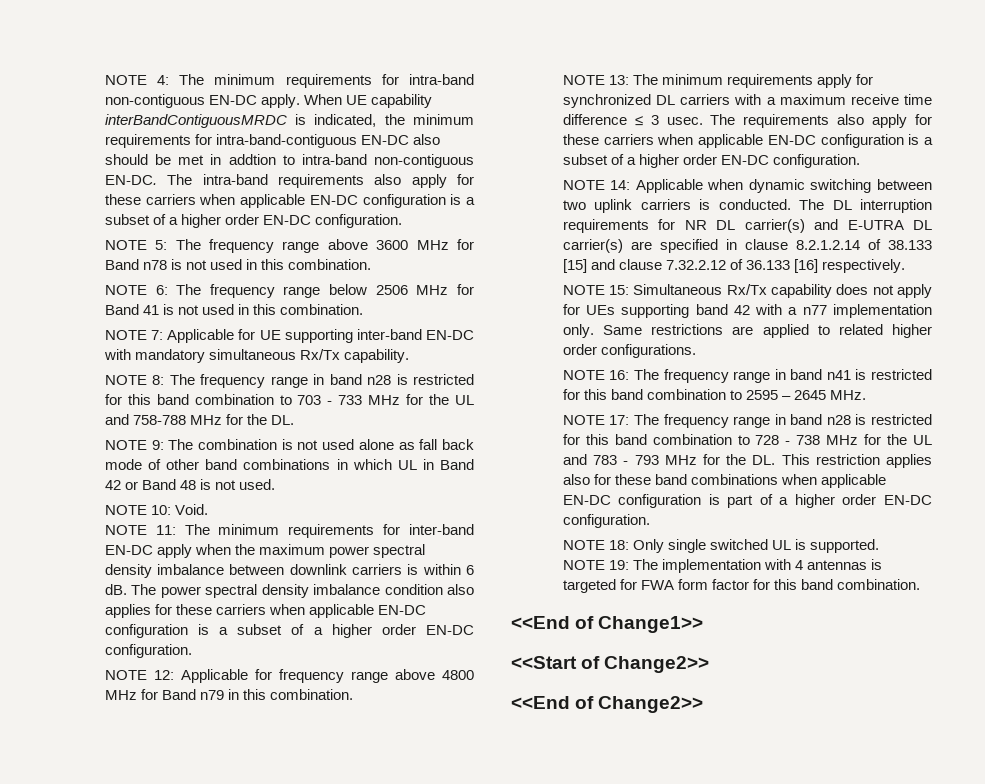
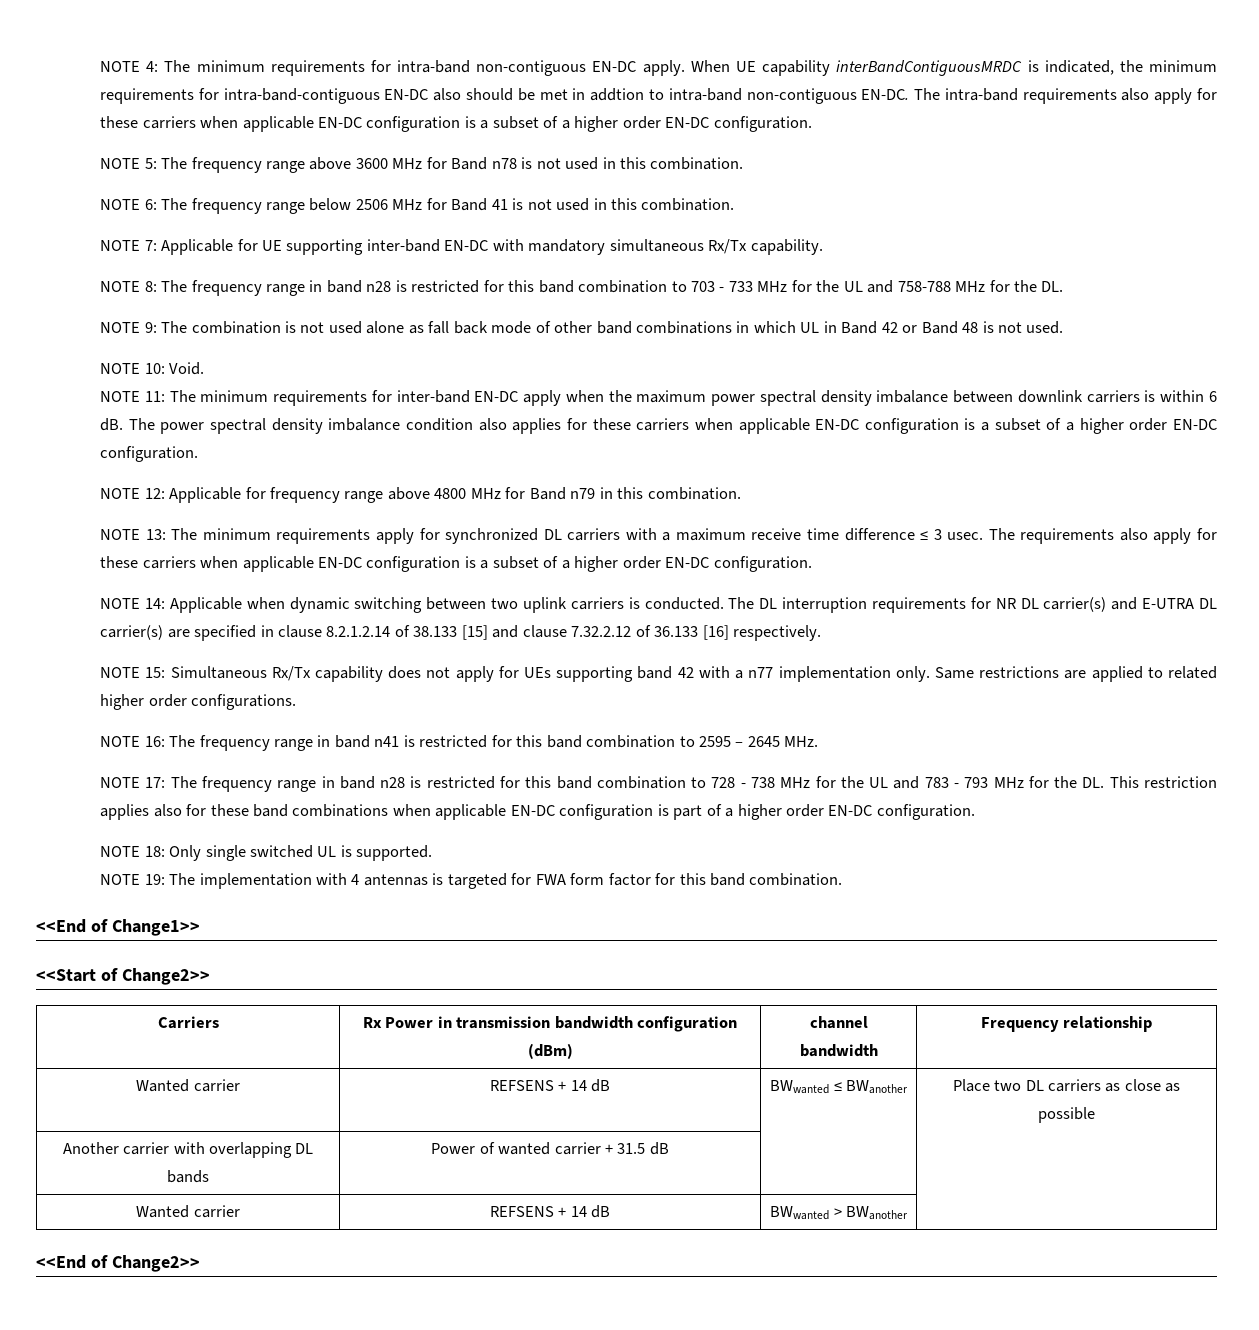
(710, 664) none -> [157,1016,219,1029] [362,1016,738,1032] [527,1043,573,1059] [809,1016,868,1029] [799,1044,878,1057] [980,1016,1153,1032] [136,1079,240,1092] [489,1079,611,1092] [770,1080,908,1094] [952,1079,1181,1092] [1038,1107,1095,1123] [62,1142,314,1158] [167,1170,209,1183] [431,1142,669,1155] [136,1205,240,1218] [489,1205,611,1218] [770,1206,908,1220] // Carriers | Rx Power in transmission bandwidth configuration (dBm) | channel bandwidth | Frequency relationship // Wanted carrier | REFSENS + 14 dB | BWwanted ≤ BWanother | Place two DL carriers as close as possible // Another carrier with overlapping DL bands | Power of wanted carrier + 31.5 dB | | // Wanted carrier | REFSENS + 14 dB | BWwanted > BWanother |

